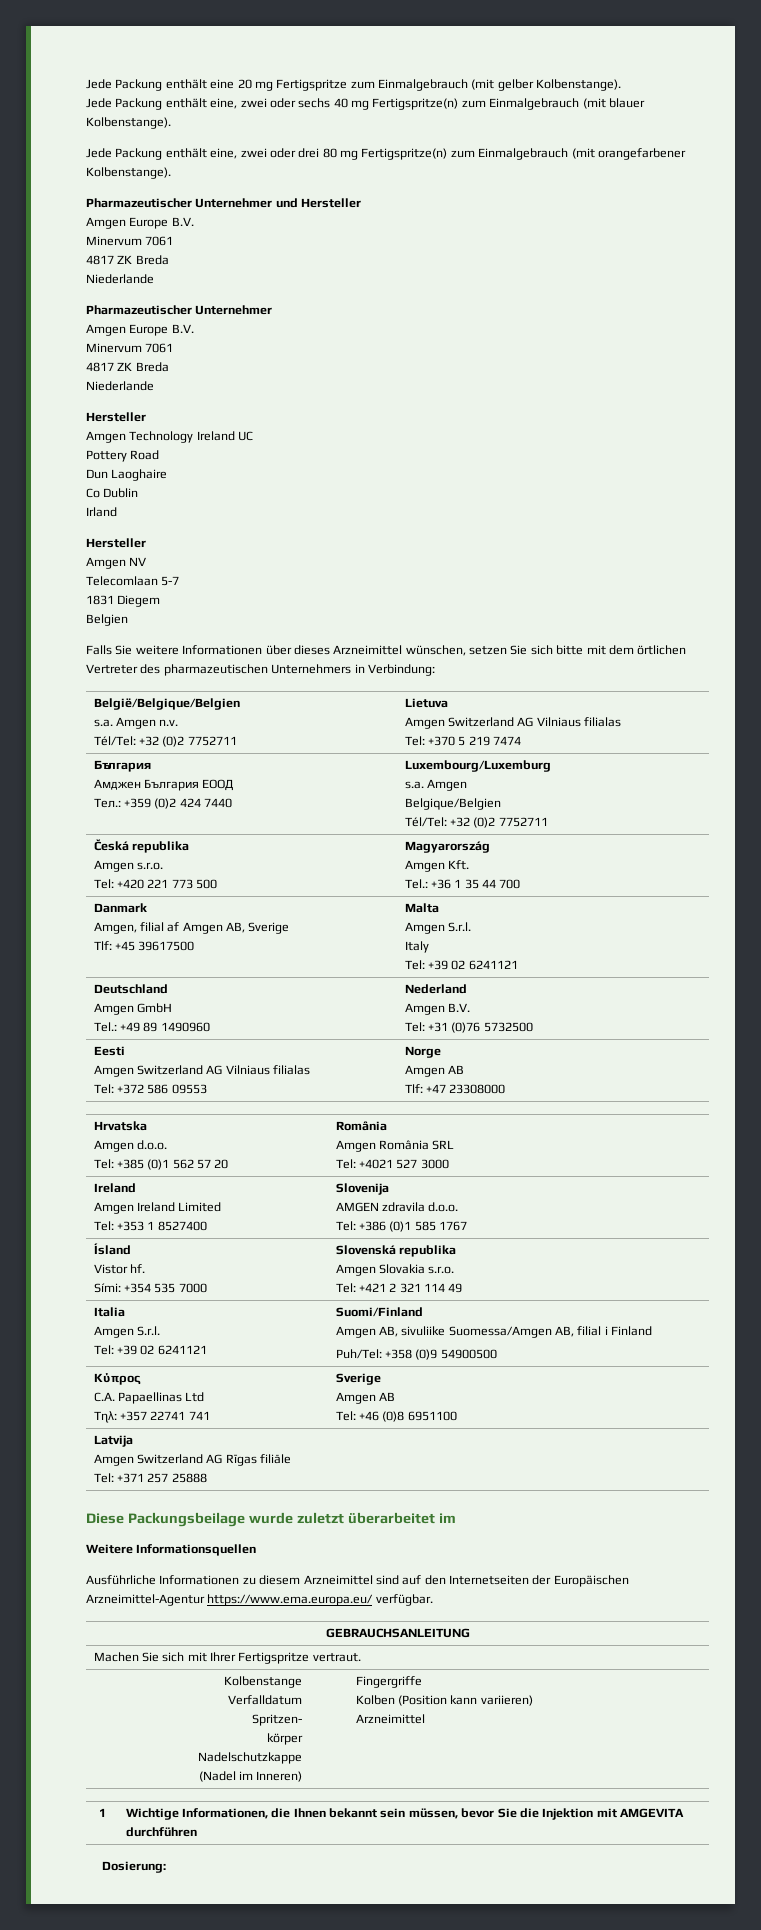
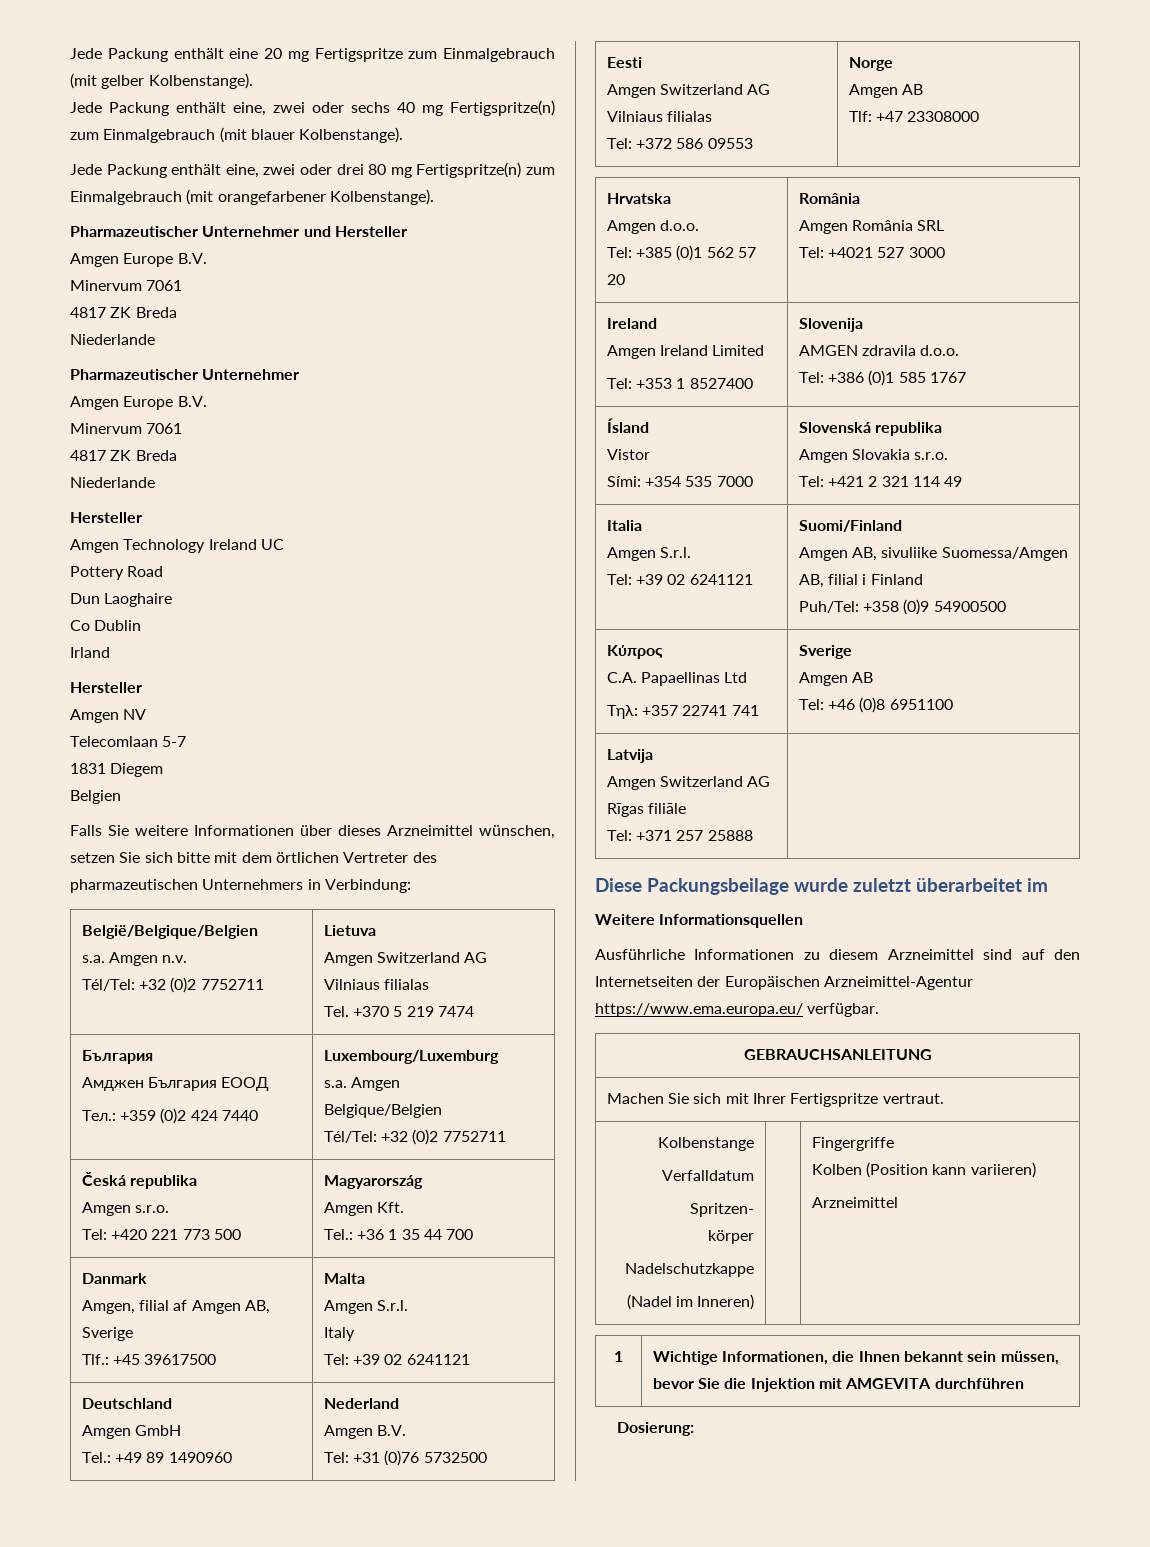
[404,736,425,746] Tel: -> [323,1006,349,1017] Tel.
[93,941,112,950] Tlf: -> [81,1354,109,1365] Tlf.:
[129,1264,145,1273] hf. -> (650, 454) none

